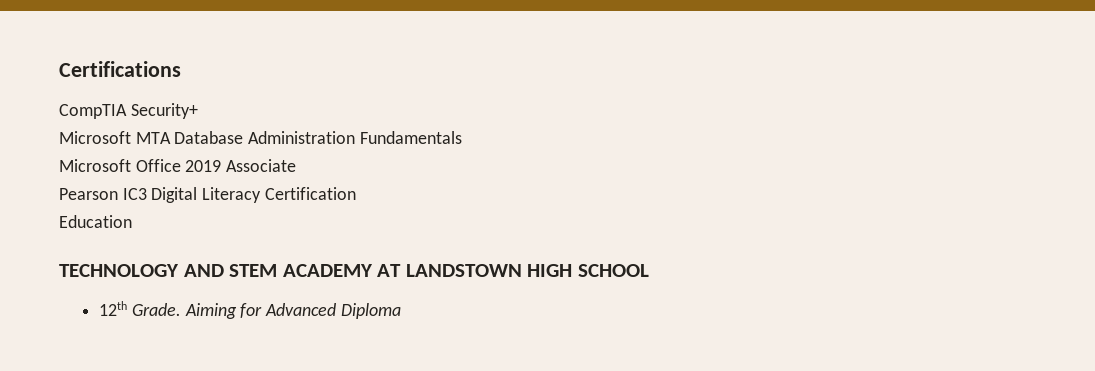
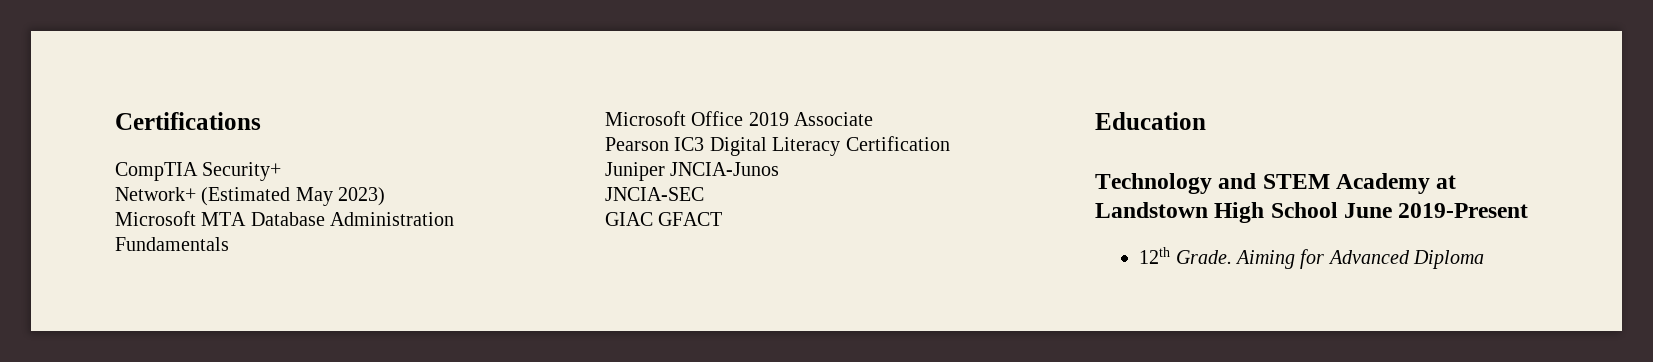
(198, 111) none -> [115,187,386,206] // Network+ (Estimated May 2023)
[59,215,132,228] [59,264,649,277] Education // TECHNOLOGY AND STEM ACADEMY AT LANDSTOWN HIGH SCHOOL -> [605,162,780,181] [605,187,704,201] [605,212,723,226] [1095,112,1206,130] [1095,173,1457,194] [1095,202,1529,223] Juniper JNCIA-Junos // JNCIA-SEC // GIAC GFACT // Education // Technology and STEM Academy at Landstown High School June 2019-Present

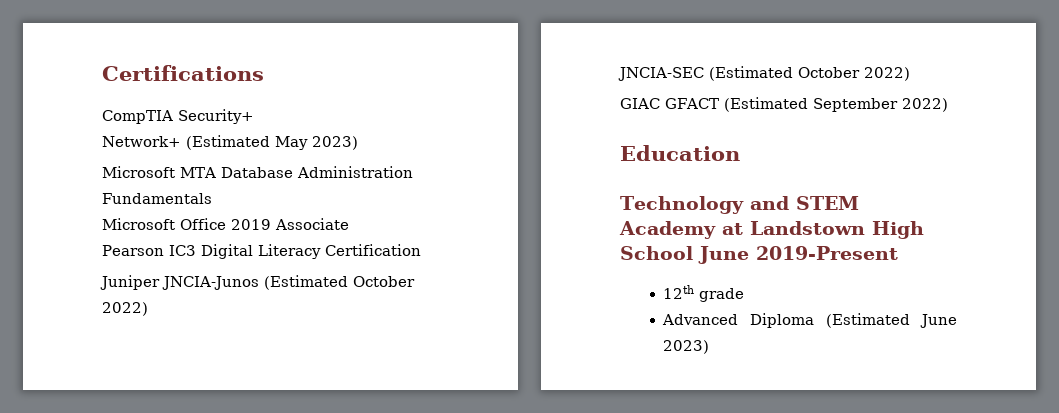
[605,187,704,201] // JNCIA-SEC -> [264,275,415,290] [102,302,148,316] [618,66,910,81] (Estimated October 2022) // JNCIA-SEC (Estimated October 2022)
(723, 219) none -> [723,97,948,112] (Estimated September 2022)
[1175,249,1485,269] Grade. Aiming for Advanced Diploma -> [699,288,745,302] [662,313,957,328] [663,340,710,354] grade // Advanced Diploma (Estimated June 2023)

